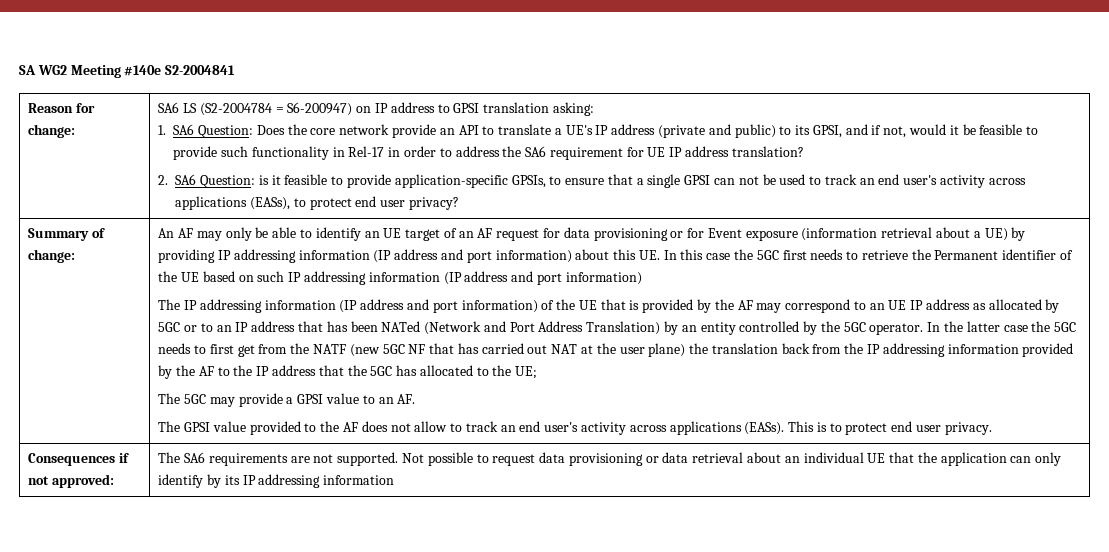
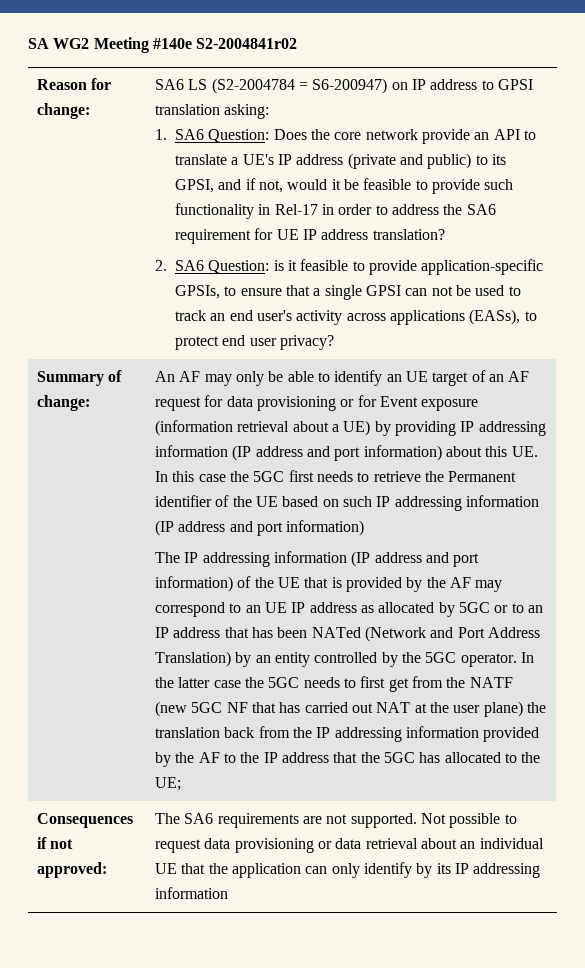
[165,65,236,75] S2-2004841 -> [196,38,298,49] S2-2004841r02
[158,393,416,407] [158,421,992,435] // The 5GC may provide a GPSI value to an AF. // The GPSI value provided to the AF does not allow to track an end user's activity across applications (EASs). This is to protect end user privacy. -> (182, 784) none

